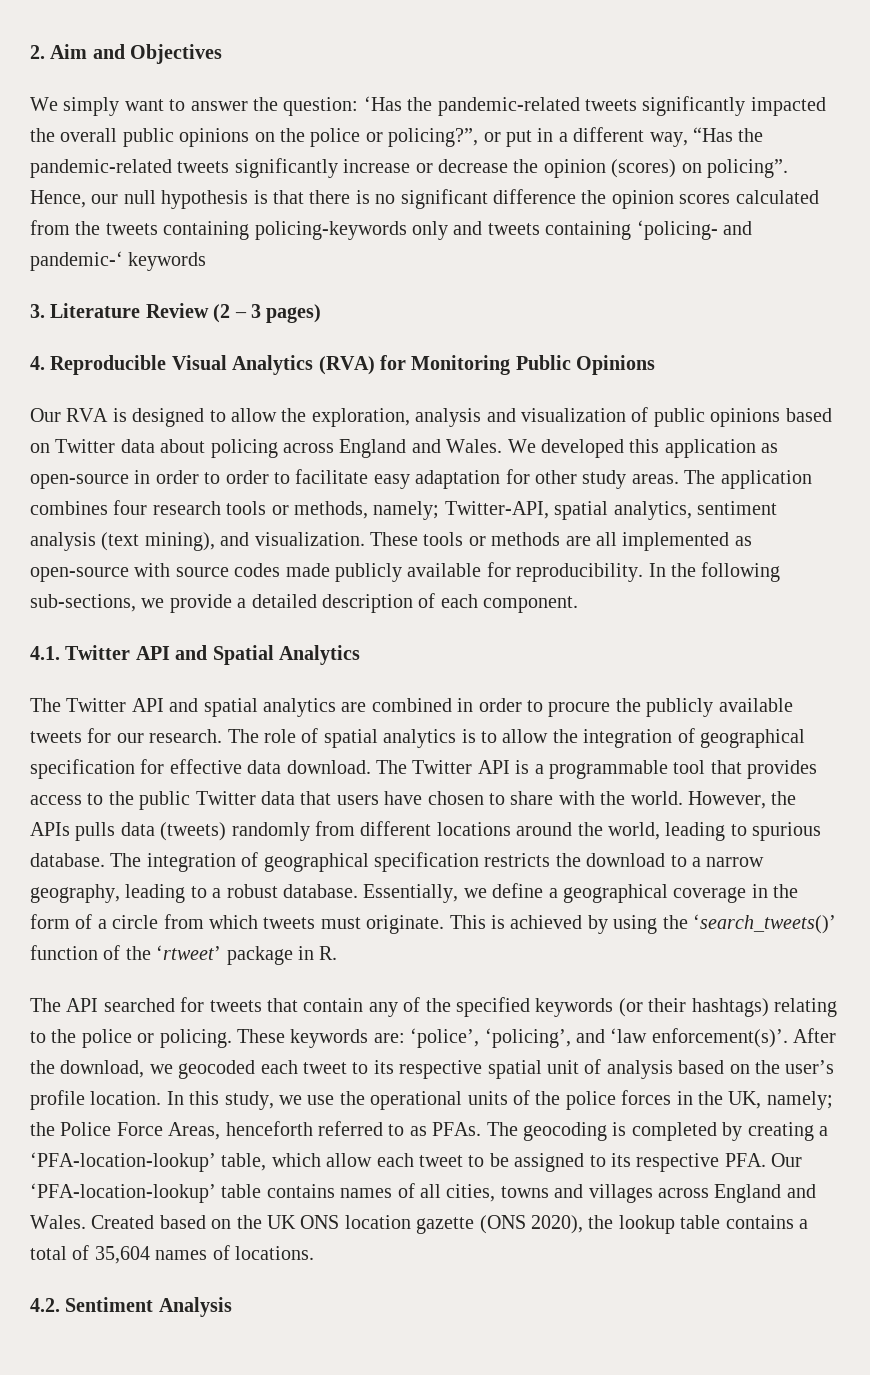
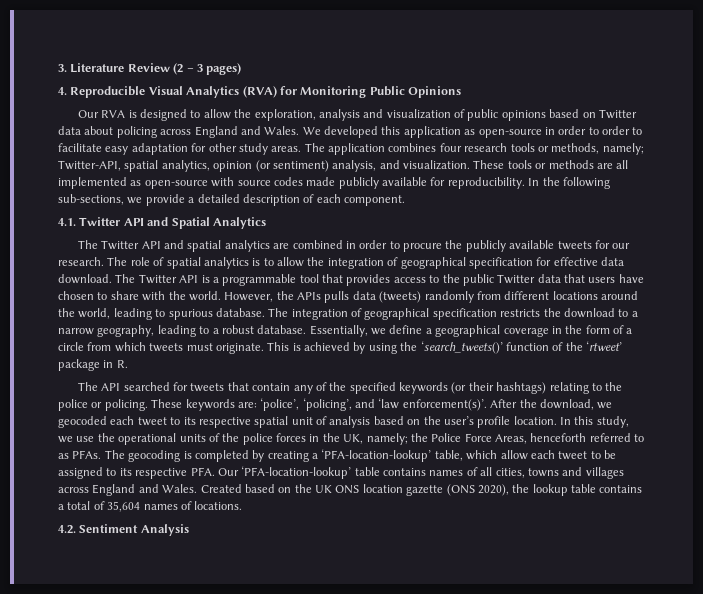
[30,44,223,64] [30,96,826,116] [30,127,764,147] [30,158,788,178] [30,189,819,209] [30,220,752,240] [30,251,207,271] 2. Aim and Objectives // We simply want to answer the question: ‘Has the pandemic-related tweets significantly impacted the overall public opinions on the police or policing?”, or put in a different way, “Has the pandemic-related tweets significantly increase or decrease the opinion (scores) on policing”. Hence, our null hypothesis is that there is no significant difference the opinion scores calculated from the tweets containing policing-keywords only and tweets containing ‘policing- and pandemic-‘ keywords // -> (58, 68) none
[696,501,777,515] [30,532,215,551] sentiment analysis (text mining), -> [213,160,377,172] opinion (or sentiment) analysis,

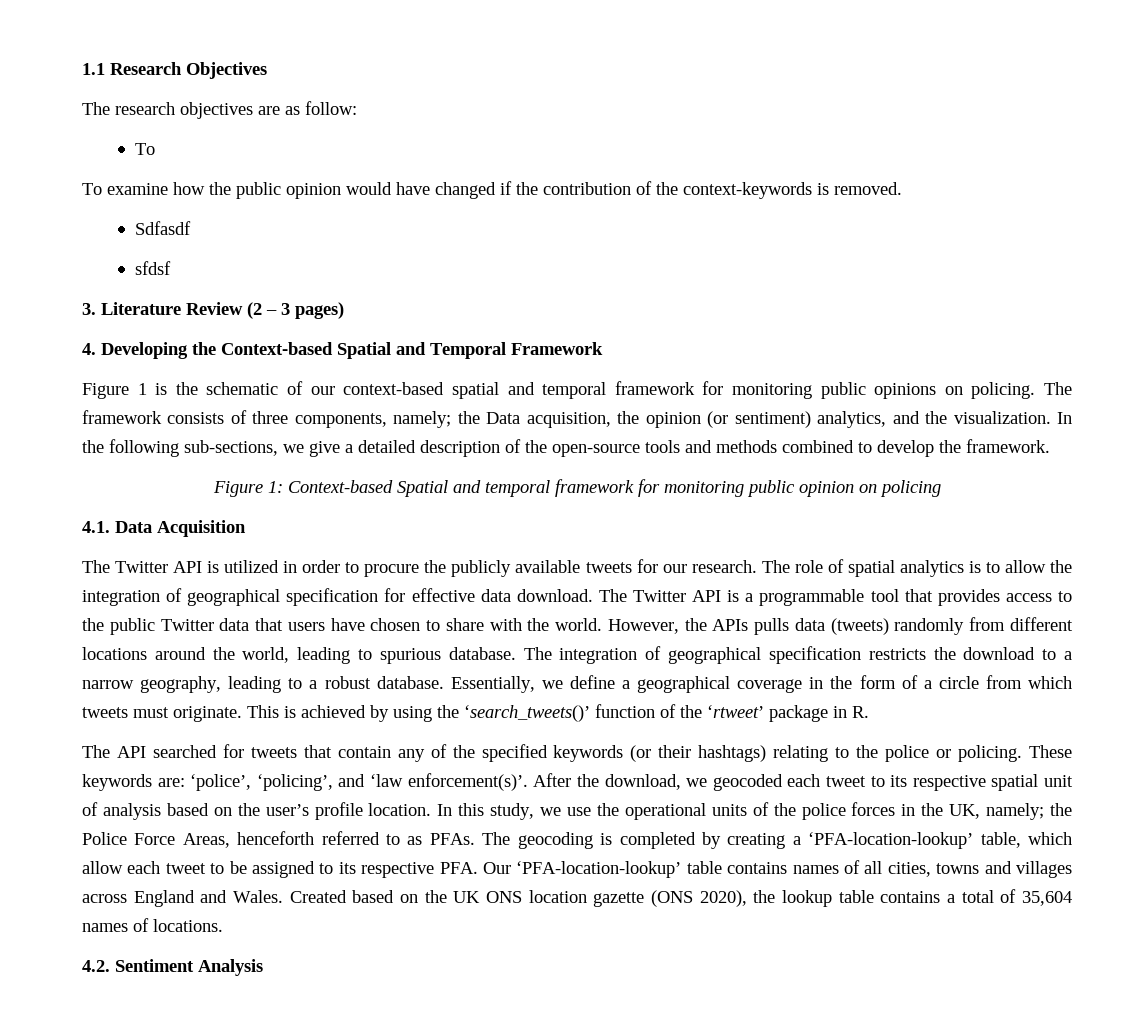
(58, 68) none -> [82,62,267,79] [82,101,357,119] [134,143,155,155] [82,181,902,199] [134,221,191,235] [134,261,171,275] 1.1 Research Objectives // The research objectives are as follow: // To // To examine how the public opinion would have changed if the contribution of the context-keywords is removed. // Sdfasdf // sfdsf //
[70,86,461,98] [77,109,637,121] [58,126,643,138] [58,143,644,155] [58,160,629,172] [58,177,525,189] Reproducible Visual Analytics (RVA) for Monitoring Public Opinions // Our RVA is designed to allow the exploration, analysis and visualization of public opinions based on Twitter data about policing across England and Wales. We developed this application as open-source in order to order to facilitate easy adaptation for other study areas. The application combines four research tools or methods, namely; Twitter-API, spatial analytics, opinion (or sentiment) analysis, and visualization. These tools or methods are all implemented as open-source with source codes made publicly available for reproducibility. -> [101,342,603,359] [82,381,1072,399] [82,410,1051,428] Developing the Context-based Spatial and Temporal Framework // Figure 1 is the schematic of our context-based spatial and temporal framework for monitoring public opinions on policing. The framework consists of three components, namely; the Data acquisition, the opinion (or sentiment) analytics, and the visualization.
[145,194,185,206] provide -> [309,441,340,457] give
[316,194,405,206] [58,217,266,229] [77,240,343,252] each component. // 4.1. Twitter API and Spatial Analytics // The Twitter API and spatial analytics are combined -> [525,439,1050,457] [212,479,941,497] [82,520,246,537] [82,560,280,573] the open-source tools and methods combined to develop the framework. // Figure 1: Context-based Spatial and temporal framework for monitoring public opinion on policing // 4.1. Data Acquisition // The Twitter API is utilized

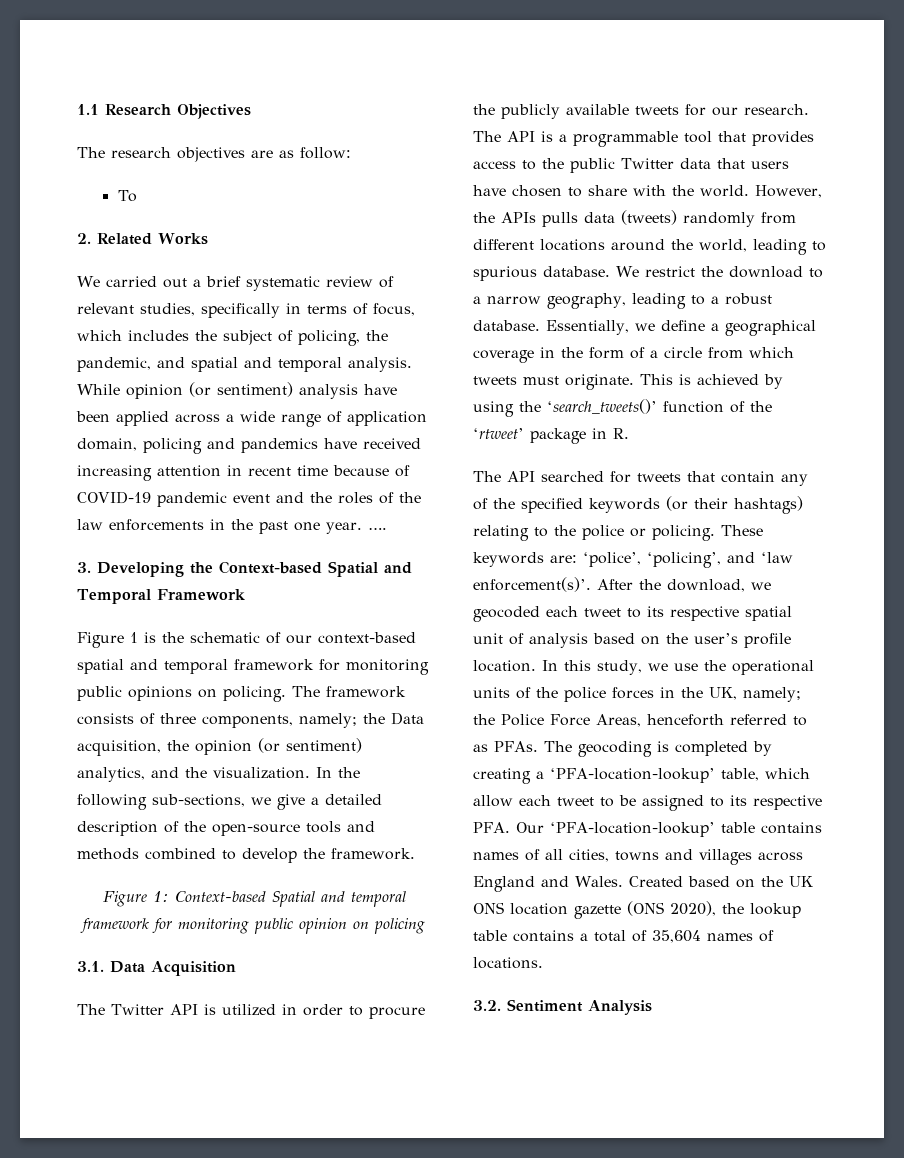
[82,181,902,199] [134,221,191,235] [134,261,171,275] [82,302,344,319] [82,343,96,355] To examine how the public opinion would have changed if the contribution of the context-keywords is removed. // Sdfasdf // sfdsf // 3. Literature Review (2 – 3 pages) // 4. -> [77,233,208,245] [77,276,394,291] [77,303,415,318] [77,330,388,346] [77,357,412,372] [77,382,397,399] [76,411,427,427] [77,438,421,454] [77,465,410,481] [77,491,421,507] [77,519,387,534] [77,562,91,573] 2. Related Works // We carried out a brief systematic review of relevant studies, specifically in terms of focus, which includes the subject of policing, the pandemic, and spatial and temporal analysis. While opinion (or sentiment) analysis have been applied across a wide range of application domain, policing and pandemics have received increasing attention in recent time because of COVID-19 pandemic event and the roles of the law enforcements in the past one year. …. // 3.
[82,521,110,533] 4.1. -> [77,961,104,972] 3.1.
[794,559,1072,577] [82,588,686,606] role of spatial analytics is to allow the integration of geographical specification for effective data download. The Twitter -> (501, 136) none
[523,646,926,664] The integration of geographical specification restricts -> [616,266,695,277] We restrict
[82,960,110,972] 4.2. -> [473,1000,501,1011] 3.2.

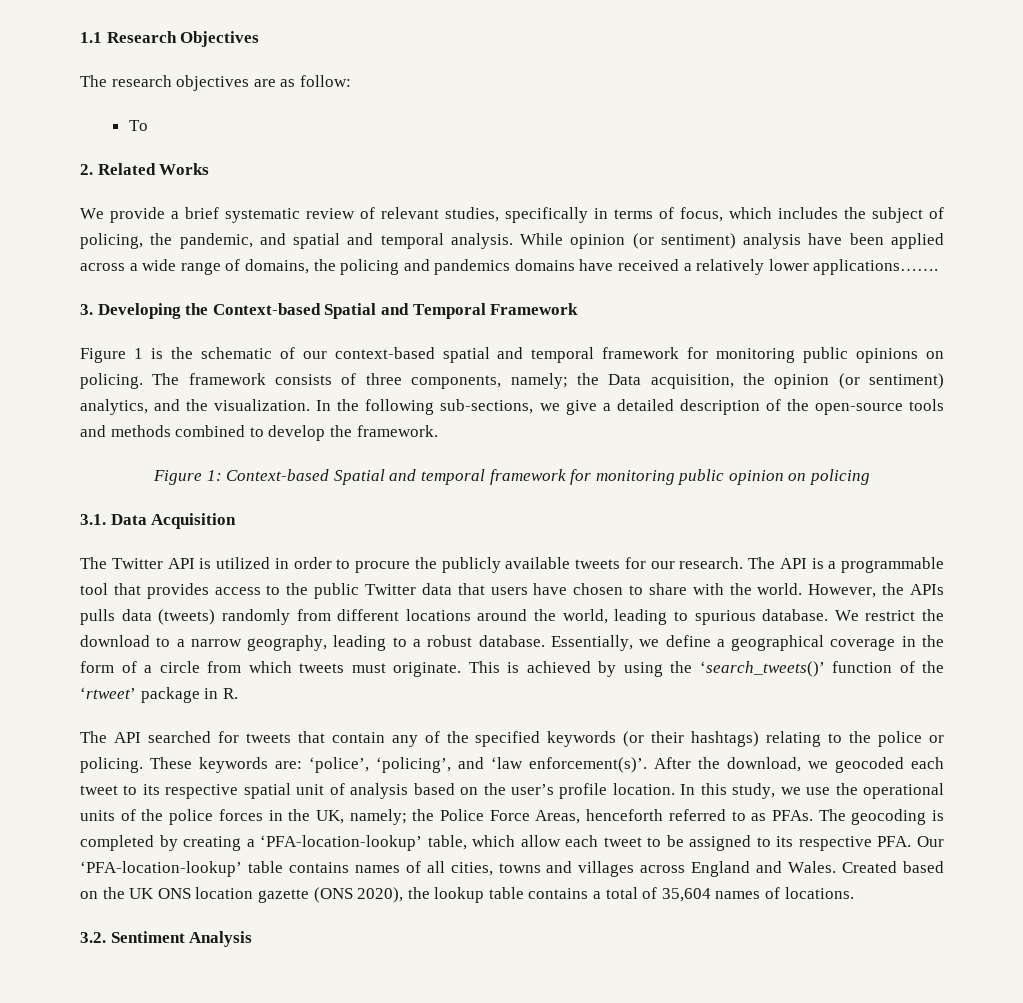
[105,276,187,288] carried out -> [110,207,165,223] provide
[347,411,427,426] [77,438,137,451] application domain, -> [244,259,336,274] domains, the
(318, 445) none -> [514,259,575,271] domains
[77,465,410,481] [77,491,421,507] [77,519,387,534] increasing attention in recent time because of COVID-19 pandemic event and the roles of the law enforcements in the past one year. …. -> [683,259,939,275] a relatively lower applications…….

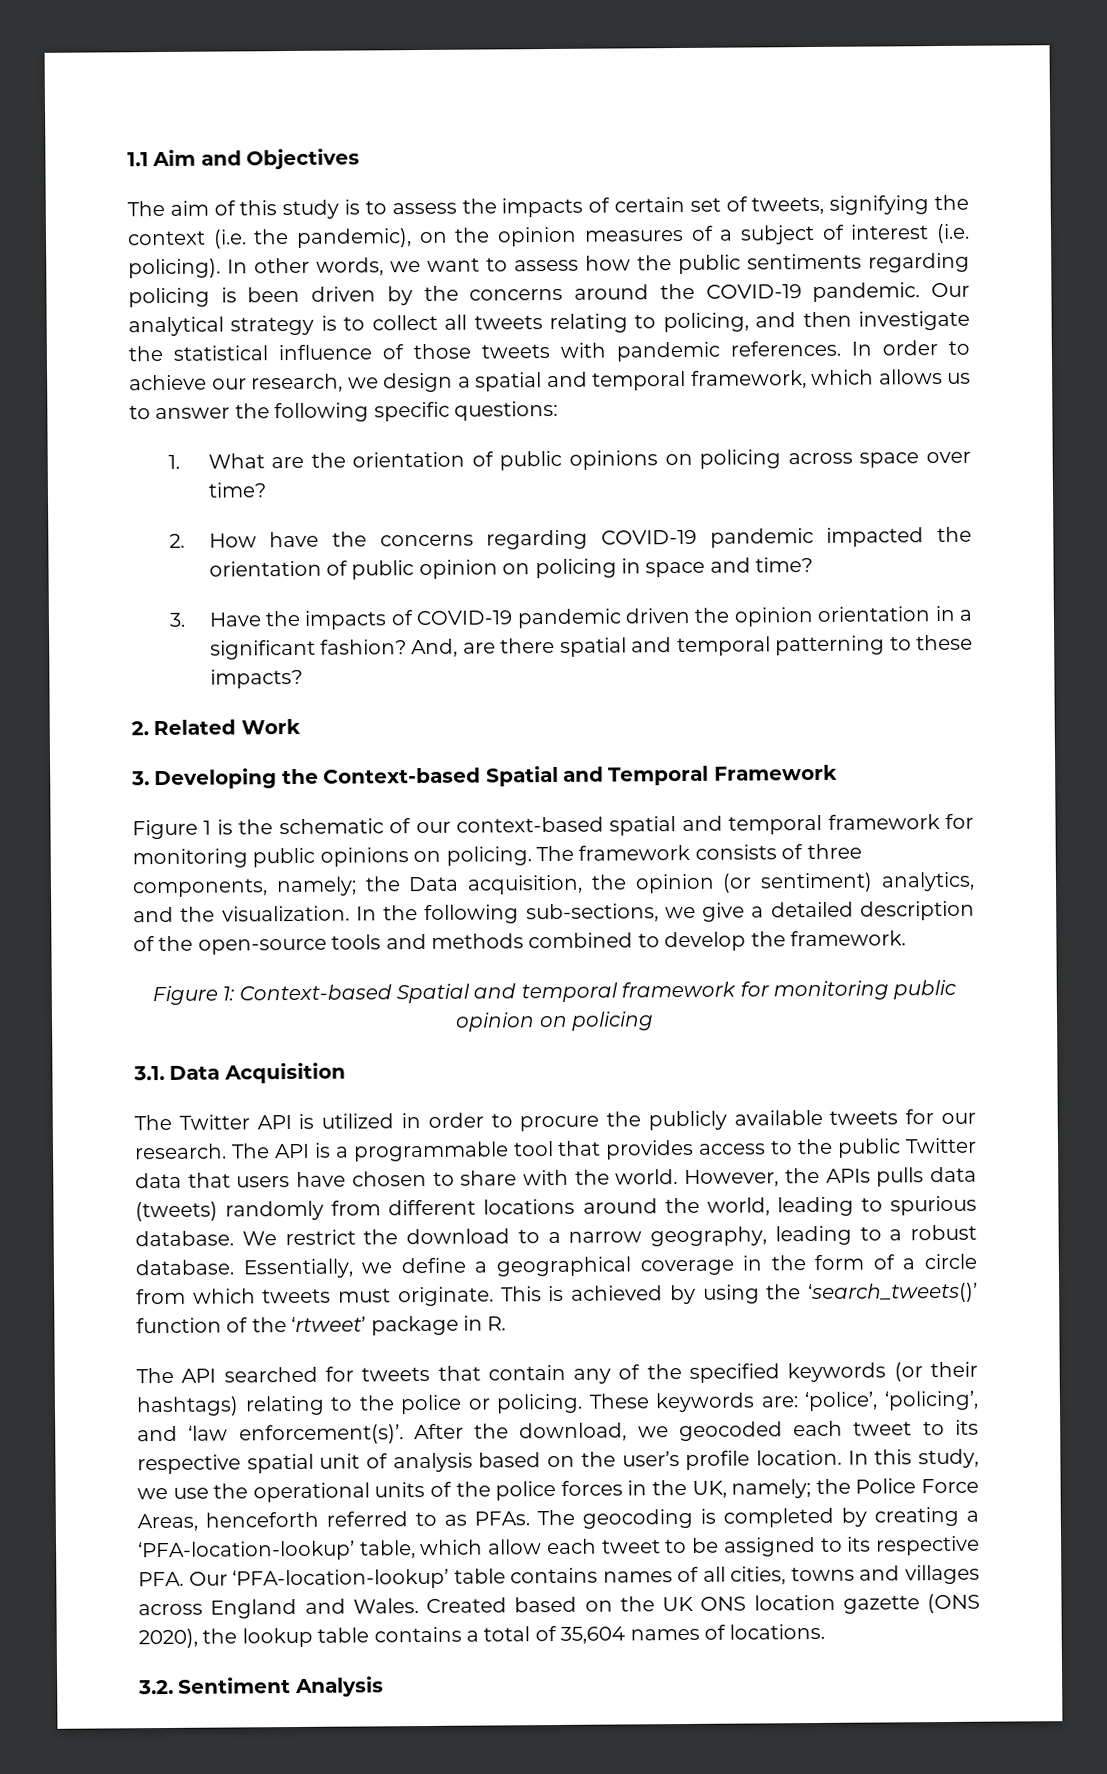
[106,31,177,43] Research -> [152,149,242,167] Aim and
[111,75,351,91] [128,120,148,131] [80,163,210,175] [80,207,944,223] [80,233,944,249] [80,259,939,275] research objectives are as follow: // To // 2. Related Works // We provide a brief systematic review of relevant studies, specifically in terms of focus, which includes the subject of policing, the pandemic, and spatial and temporal analysis. While opinion (or sentiment) analysis have been applied across a wide range of domains, the policing and pandemics domains have received a relatively lower applications……. -> [169,194,969,220] [127,223,971,249] [128,252,970,279] [128,282,971,308] [128,310,970,337] [128,340,970,362] [129,369,971,393] [129,400,558,423] [168,449,971,471] [207,482,266,498] [169,526,973,550] [208,556,814,580] [169,605,973,630] [209,634,973,660] [209,668,303,689] [131,718,301,736] aim of this study is to assess the impacts of certain set of tweets, signifying the context (i.e. the pandemic), on the opinion measures of a subject of interest (i.e. policing). In other words, we want to assess how the public sentiments regarding policing is been driven by the concerns around the COVID-19 pandemic. Our analytical strategy is to collect all tweets relating to policing, and then investigate the statistical influence of those tweets with pandemic references. In order to achieve our research, we design a spatial and temporal framework, which allows us to answer the following specific questions: // 1. What are the orientation of public opinions on policing across space over time? // 2. How have the concerns regarding COVID-19 pandemic impacted the orientation of public opinion on policing in space and time? // 3. Have the impacts of COVID-19 pandemic driven the opinion orientation in a significant fashion? And, are there spatial and temporal patterning to these impacts? // 2. Related Work

